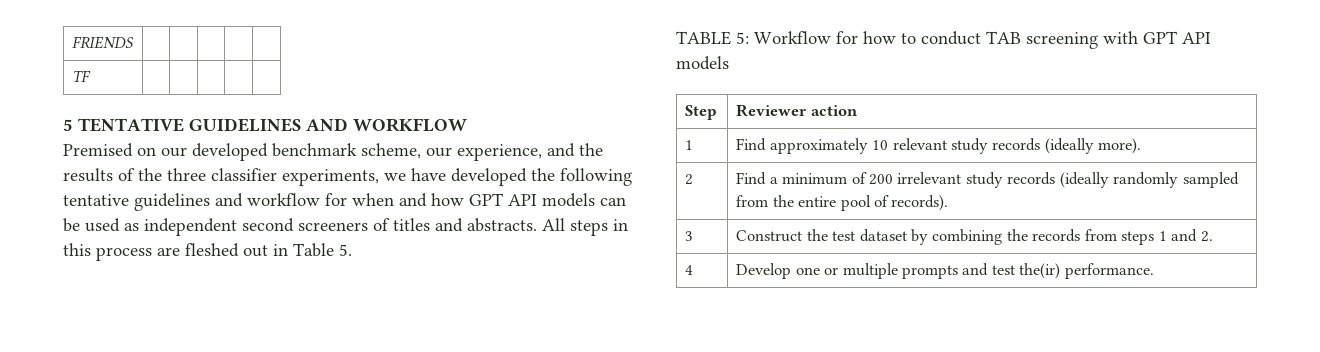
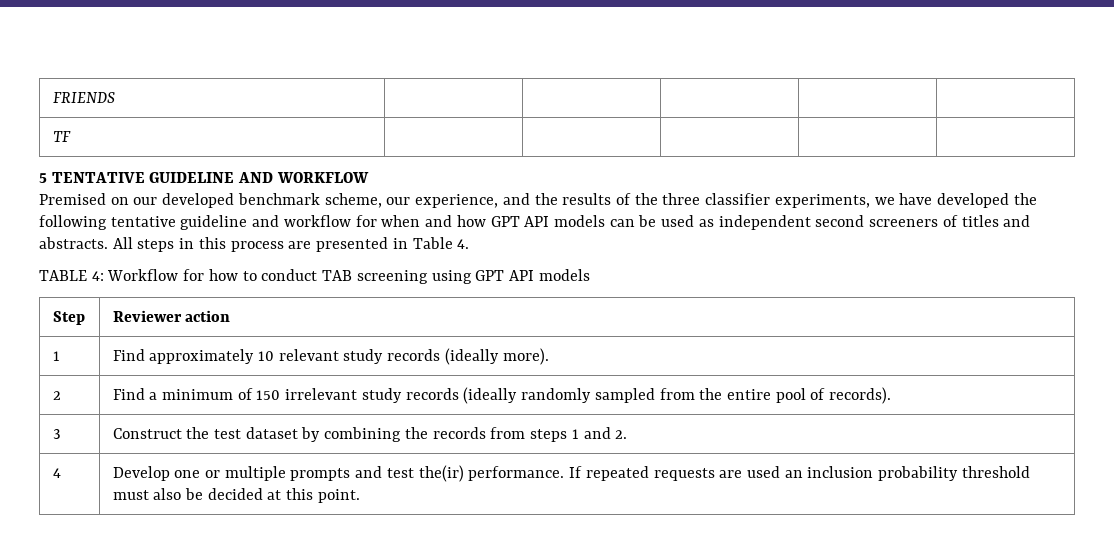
[189,118,301,132] GUIDELINES -> [149,172,235,183] GUIDELINE
[134,193,210,211] guidelines -> [180,215,248,230] guideline
[185,243,268,257] fleshed out -> [316,237,389,252] presented
[339,244,352,256] 5. -> [457,239,470,249] 4.
[736,32,749,44] 5: -> [91,271,104,281] 4:
[1103,31,1138,44] with -> [431,270,472,284] using
[868,174,893,185] 200 -> [256,390,281,400] 150
(1154, 271) none -> [569,466,1030,481] [112,488,360,503] If repeated requests are used an inclusion probability threshold must also be decided at this point.

